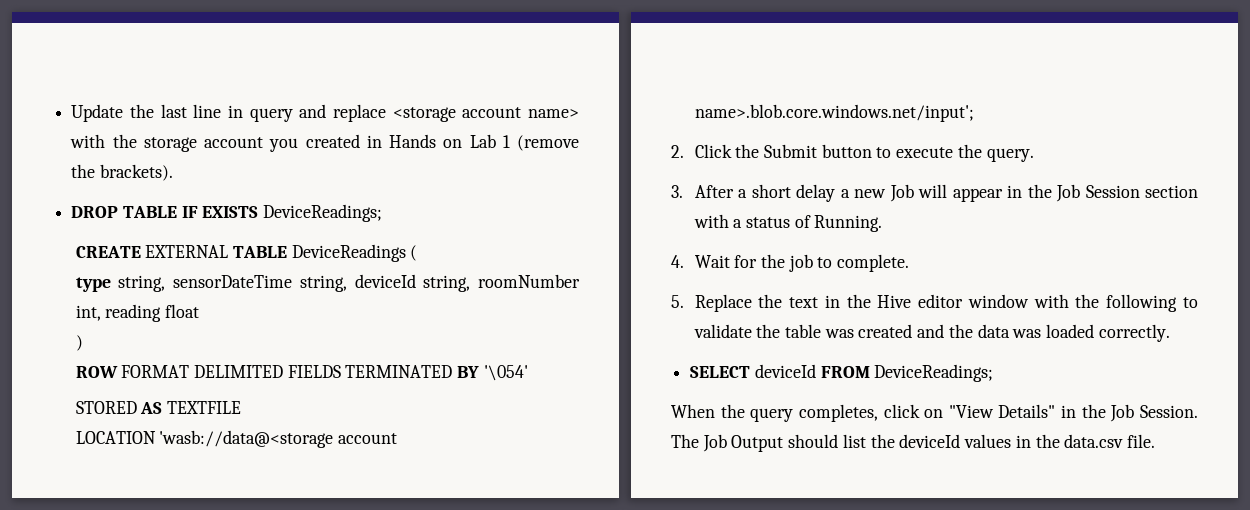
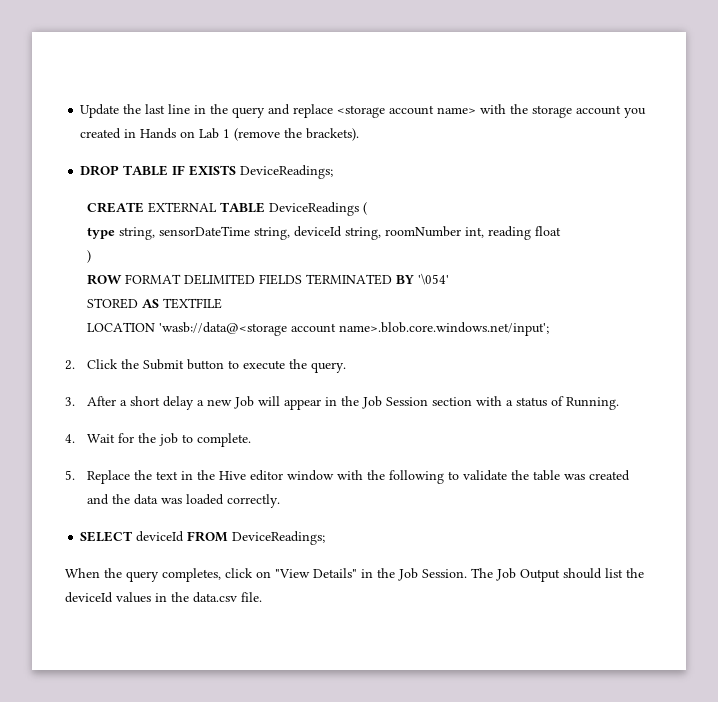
(243, 111) none -> [210,104,229,114] the

